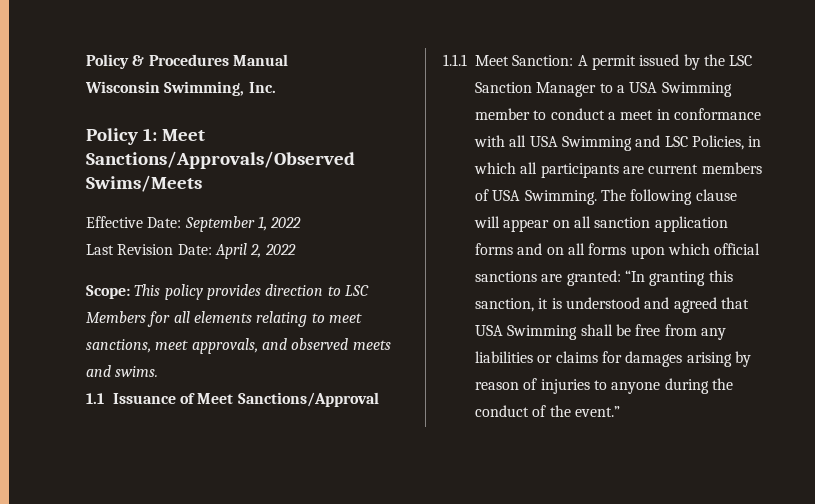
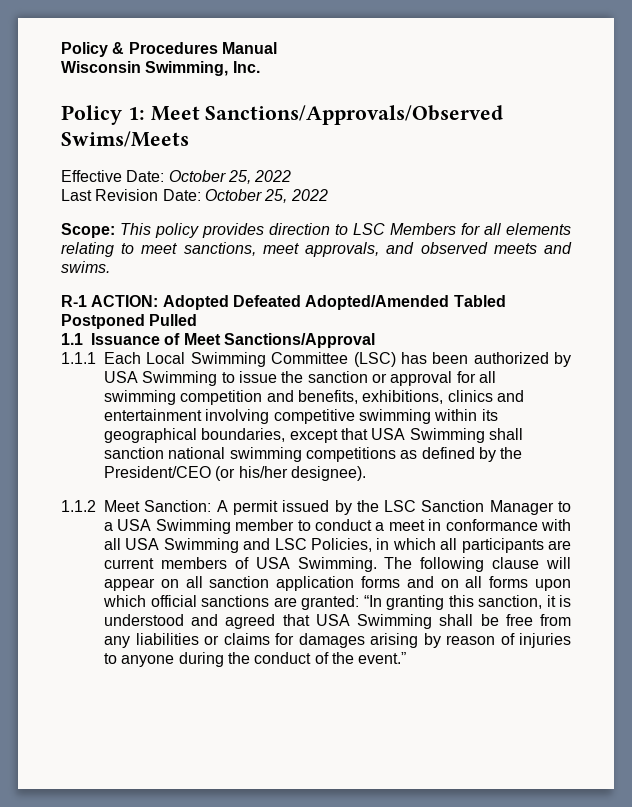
[184,216,267,232] September 1, -> [168,170,251,184] October 25,
[214,243,262,259] April 2, -> [204,189,288,203] October 25,
(159, 371) none -> [61,295,506,310] [61,314,198,329] // R-1 ACTION: Adopted Defeated Adopted/Amended Tabled Postponed Pulled
(467, 60) none -> [104,352,571,367] [104,371,496,386] [104,390,524,405] [104,409,498,424] [104,428,523,443] [104,447,523,462] [104,466,366,481] [61,500,96,512] Each Local Swimming Committee (LSC) has been authorized by USA Swimming to issue the sanction or approval for all swimming competition and benefits, exhibitions, clinics and entertainment involving competitive swimming within its geographical boundaries, except that USA Swimming shall sanction national swimming competitions as defined by the President/CEO (or his/her designee). // 1.1.2

